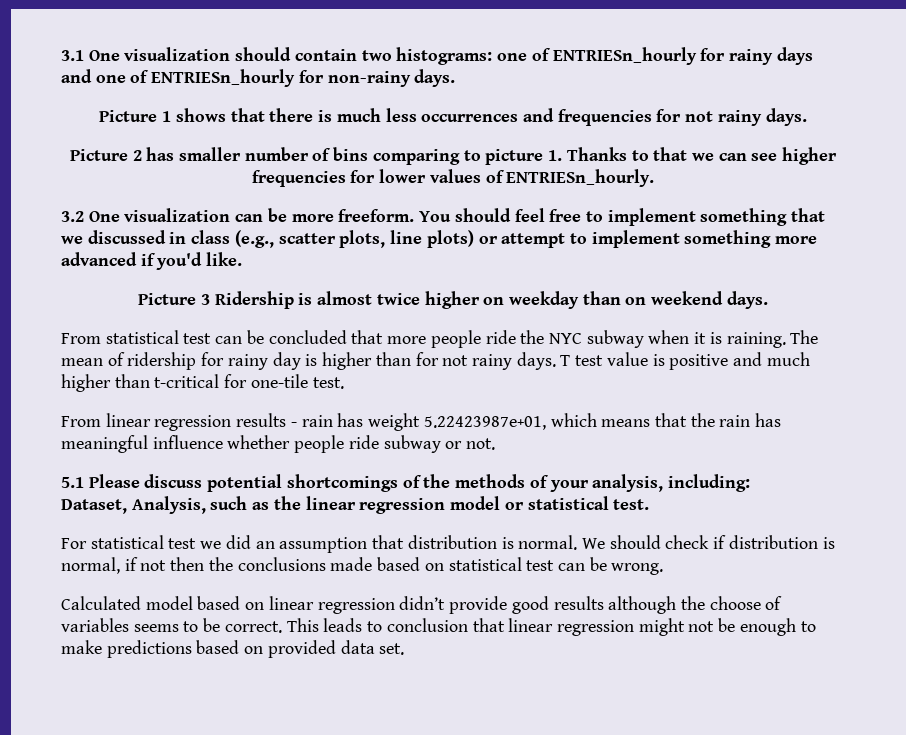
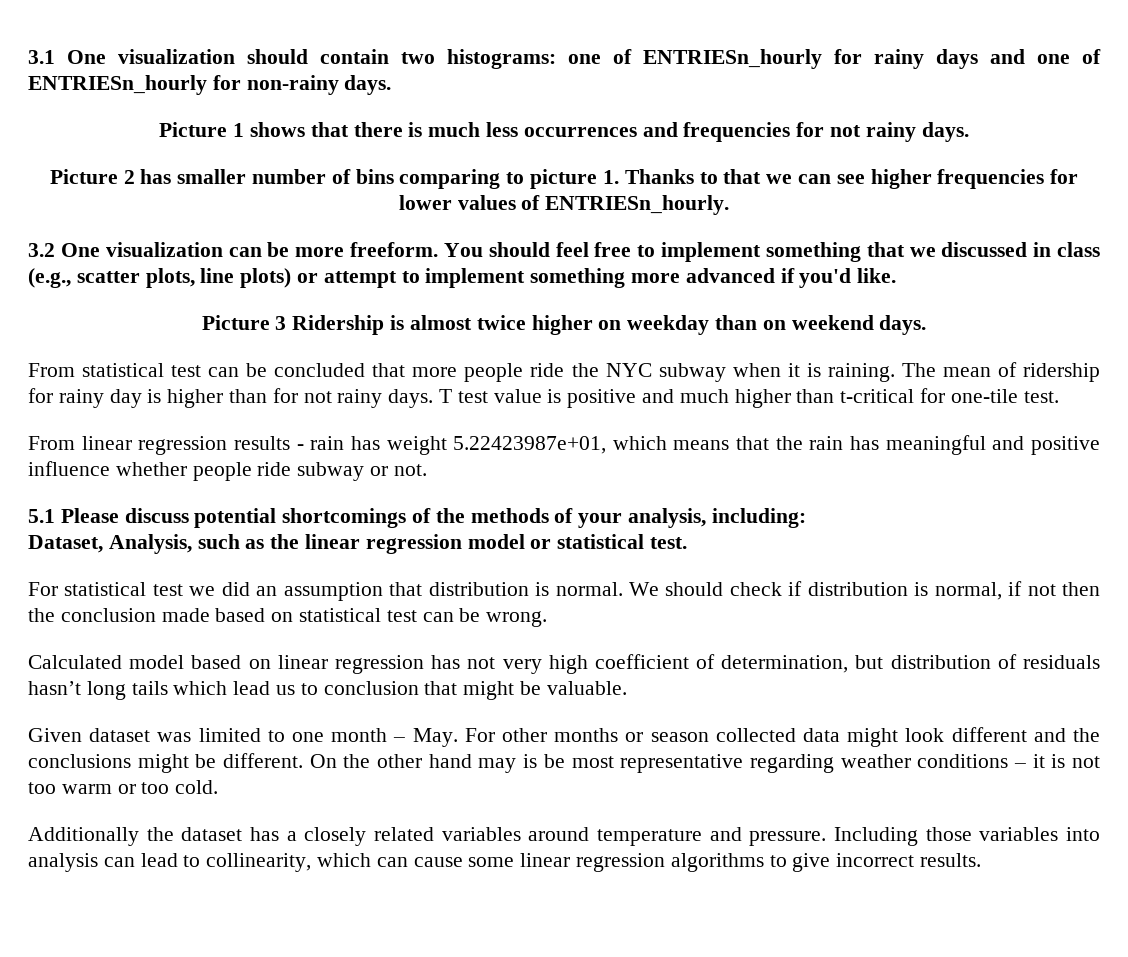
(148, 444) none -> [992,436,1100,455] and positive
[237,557,326,571] conclusions -> [60,608,156,622] conclusion
[399,596,783,614] [61,618,816,636] [61,640,405,658] didn’t provide good results although the choose of variables seems to be correct. This leads to conclusion that linear regression might not be enough to make predictions based on provided data set. -> [431,654,1100,674] [28,681,627,700] [28,727,1101,747] [28,753,1101,773] [28,780,219,794] [28,827,1100,846] [28,853,982,872] has not very high coefficient of determination, but distribution of residuals hasn’t long tails which lead us to conclusion that might be valuable. // Given dataset was limited to one month – May. For other months or season collected data might look different and the conclusions might be different. On the other hand may is be most representative regarding weather conditions – it is not too warm or too cold. // Additionally the dataset has a closely related variables around temperature and pressure. Including those variables into analysis can lead to collinearity, which can cause some linear regression algorithms to give incorrect results.

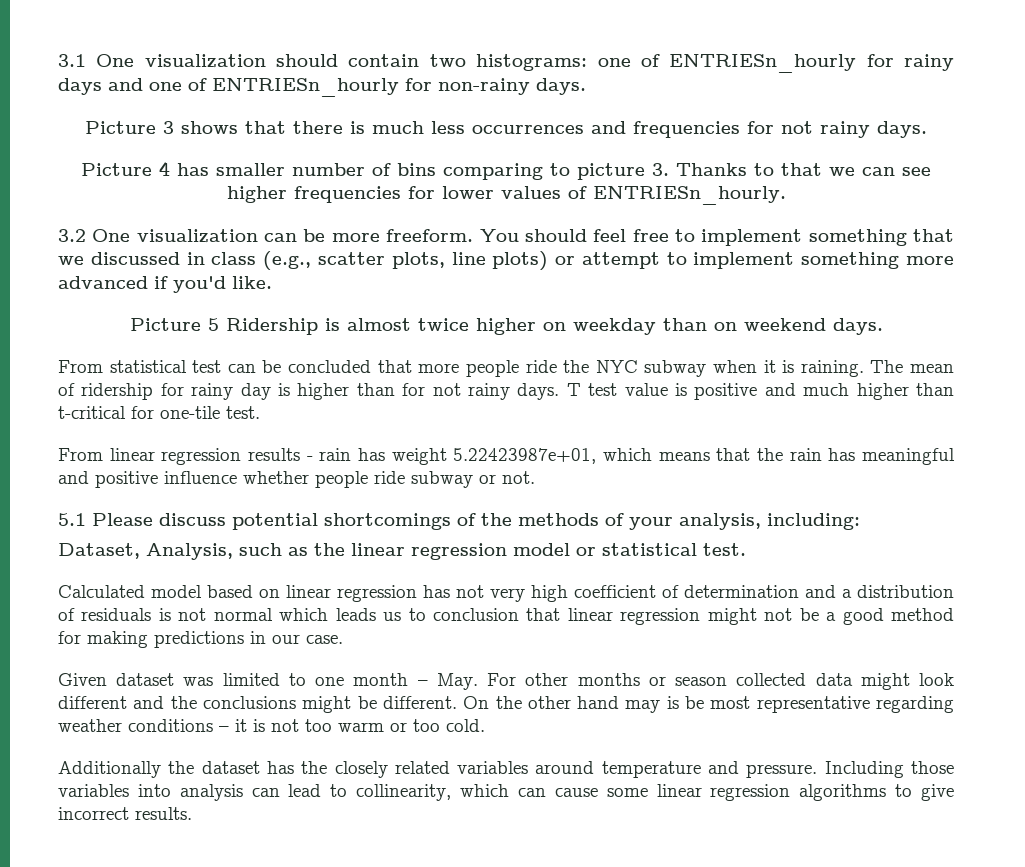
[233,123,245,137] 1 -> [163,121,174,134] 3
[123,170,135,184] 2 -> [159,161,170,176] 4
[602,170,619,184] 1. -> [652,163,669,176] 3.
[275,316,287,330] 3 -> [207,318,219,331] 5
[28,581,1101,601] [28,608,548,627] // For statistical test we did an assumption that distribution is normal. We should check if distribution is normal, if not then the conclusion made based on statistical test can be wrong. -> (746, 549) none
[721,654,1100,673] [28,681,627,700] determination, but distribution of residuals hasn’t long tails which lead us to conclusion that might be valuable. -> [684,585,954,598] [58,608,955,625] [58,631,343,648] determination and a distribution of residuals is not normal which leads us to conclusion that linear regression might not be a good method for making predictions in our case.
[286,831,297,841] a -> [301,761,328,774] the

